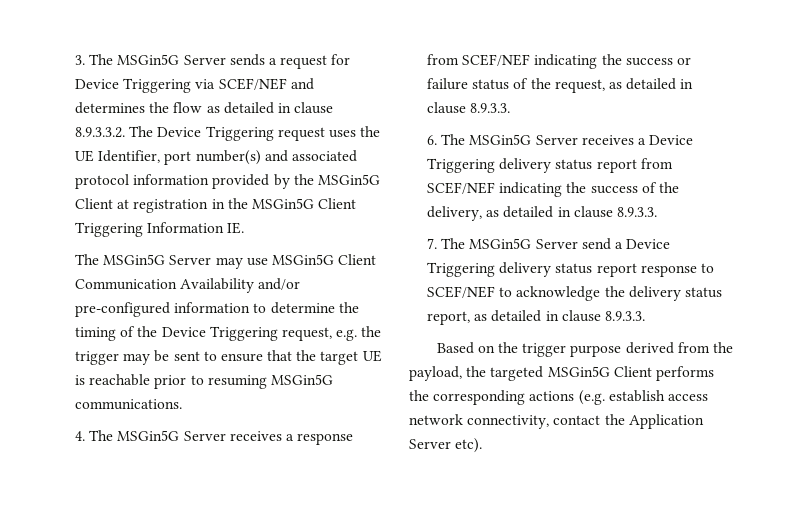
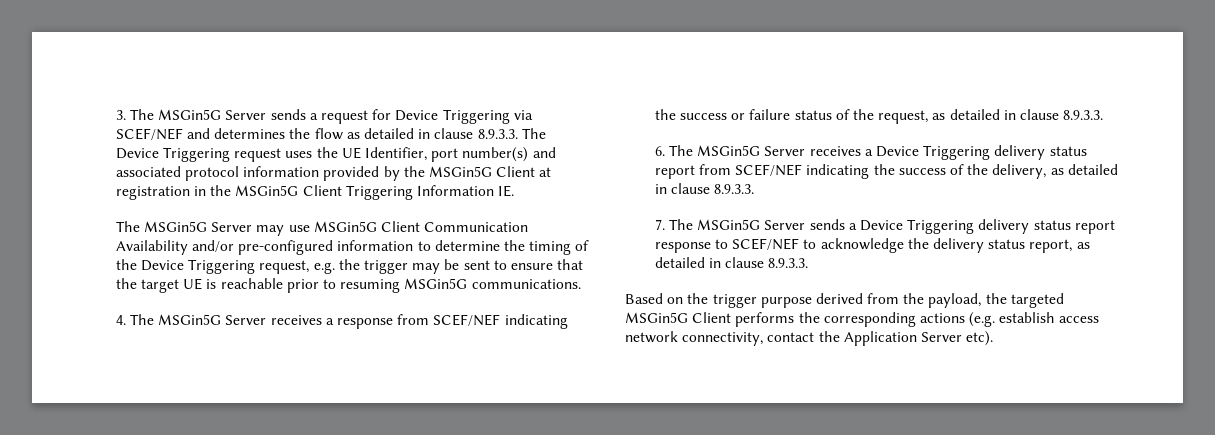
[75,127,126,138] 8.9.3.3.2. -> [477,129,518,139] 8.9.3.3.
[581,238,611,250] send -> [809,219,845,230] sends

